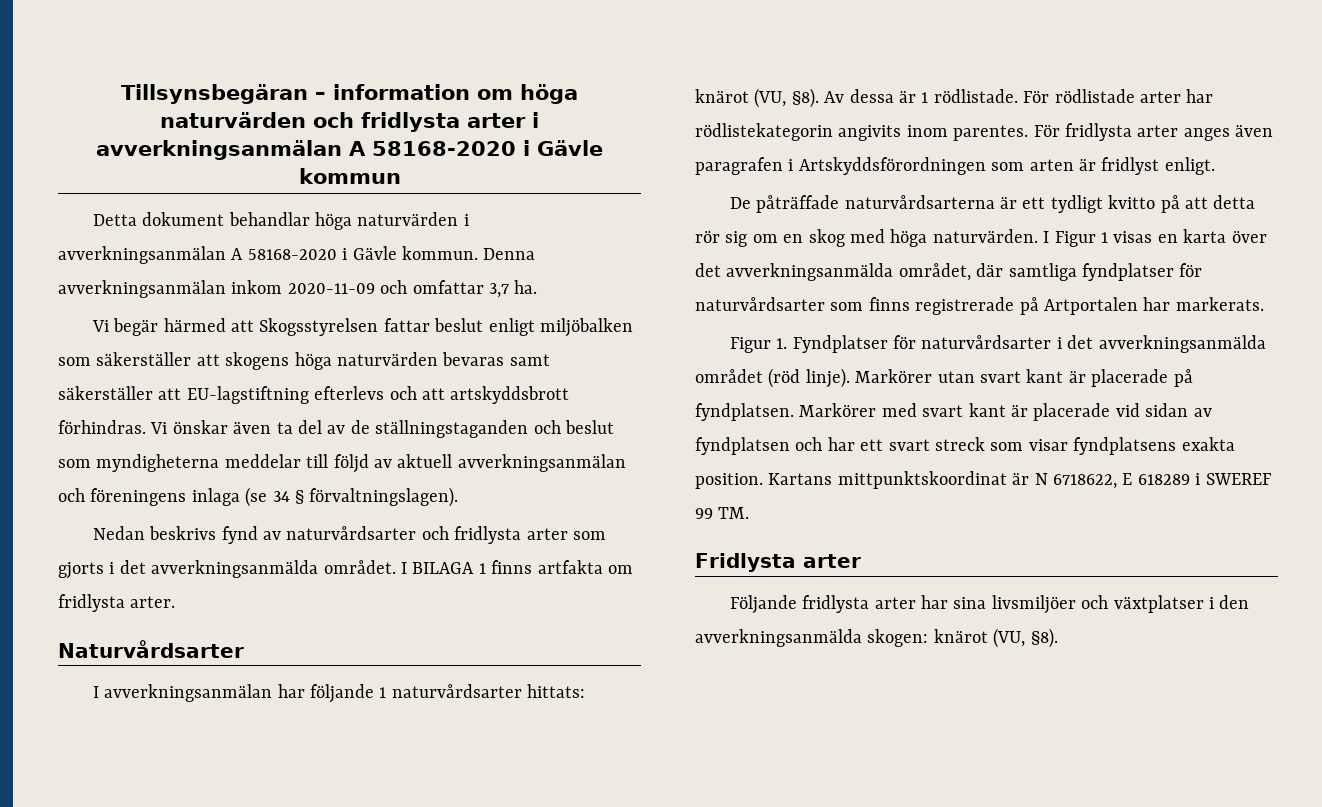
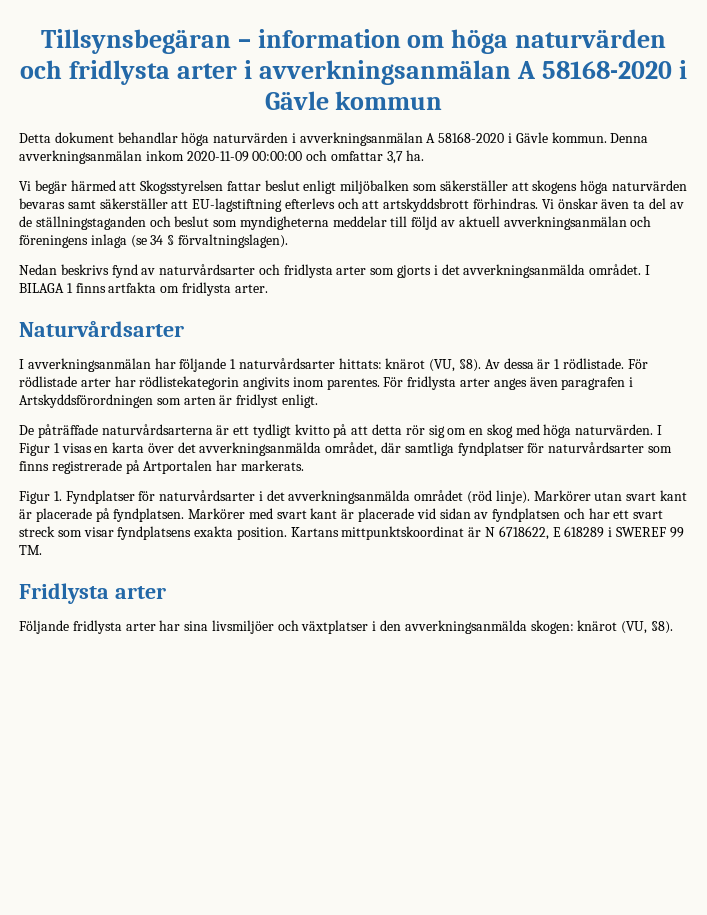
(375, 288) none -> [252,151,303,161] 00:00:00

